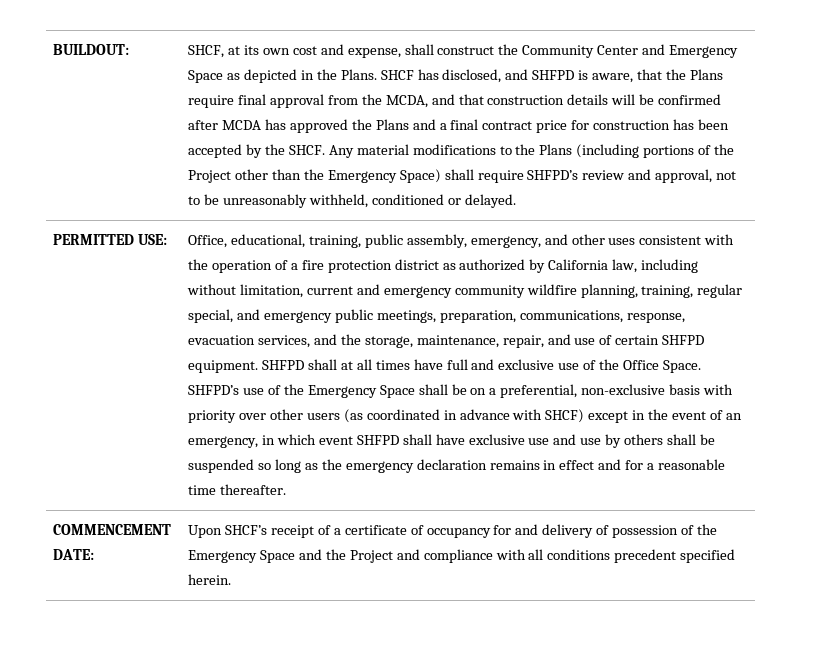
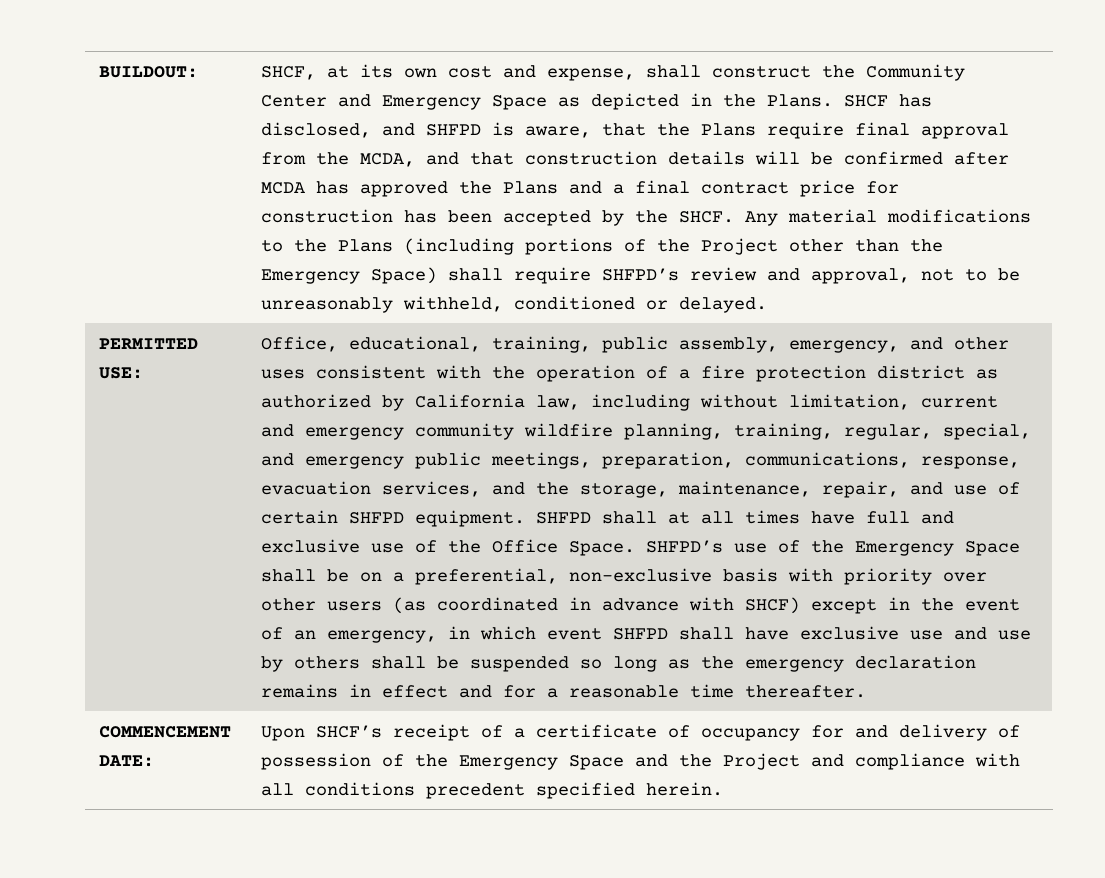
[697,284,743,298] regular -> [843,424,932,440] regular,

